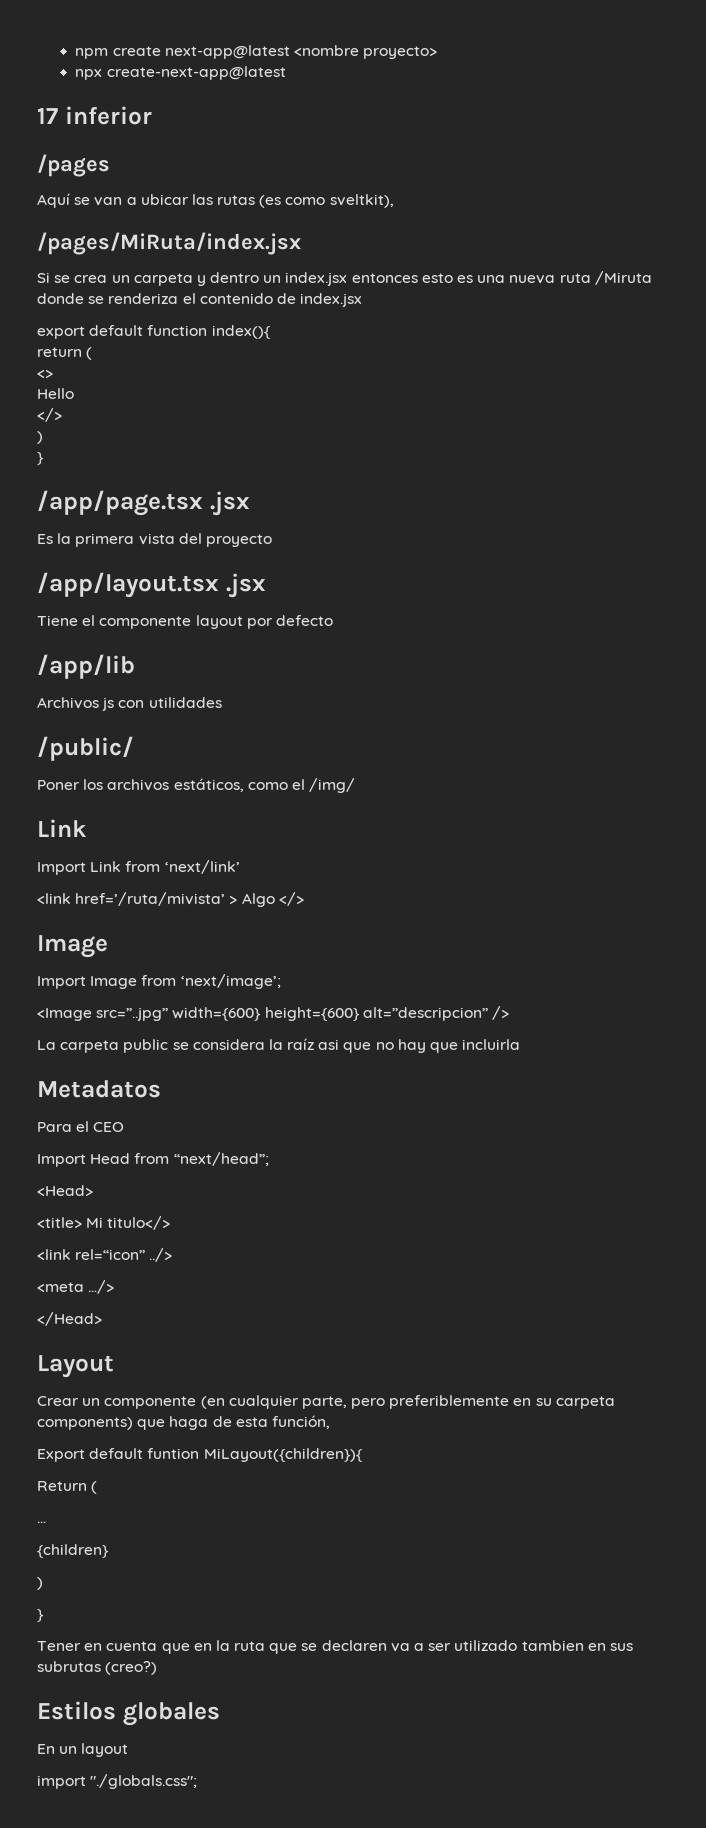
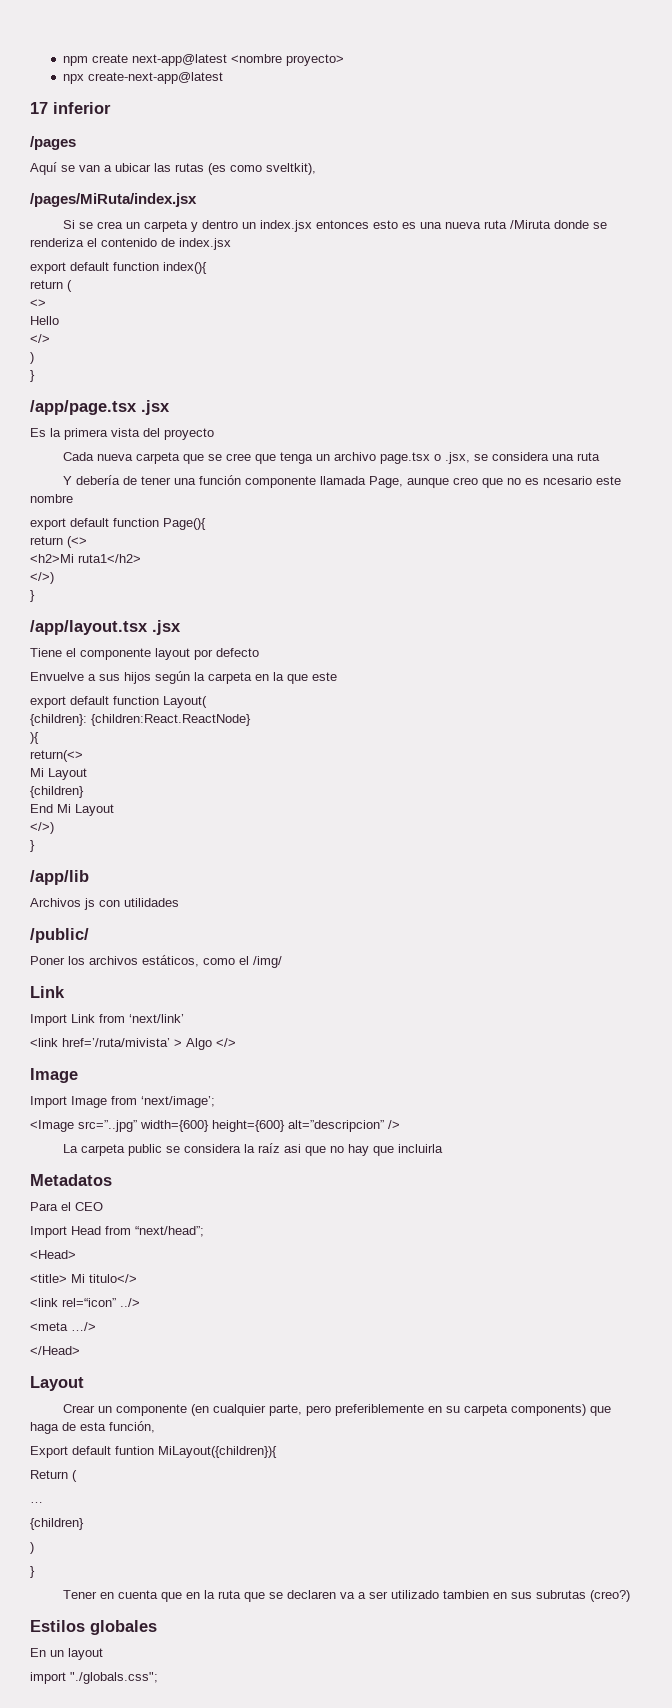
(272, 540) none -> [62,452,600,464] [62,475,621,488] [30,494,73,503] [30,518,206,530] [30,536,87,548] [30,554,141,563] [30,572,54,584] [30,590,35,602] // Cada nueva carpeta que se cree que tenga un archivo page.tsx o .jsx, se considera una ruta // Y debería de tener una función componente llamada Page, aunque creo que no es ncesario este nombre // export default function Page(){ // return (<> // <h2>Mi ruta1</h2> // </>) // }
(333, 620) none -> [30,671,337,684] [30,696,207,708] [30,714,251,726] [30,732,39,744] [30,750,83,762] [30,768,87,780] [30,786,84,798] [30,804,114,816] [30,822,54,834] [30,840,35,852] // Envuelve a sus hijos según la carpeta en la que este // export default function Layout( // {children}: {children:React.ReactNode} // ){ // return(<> // Mi Layout // {children} // End Mi Layout // </>) // }

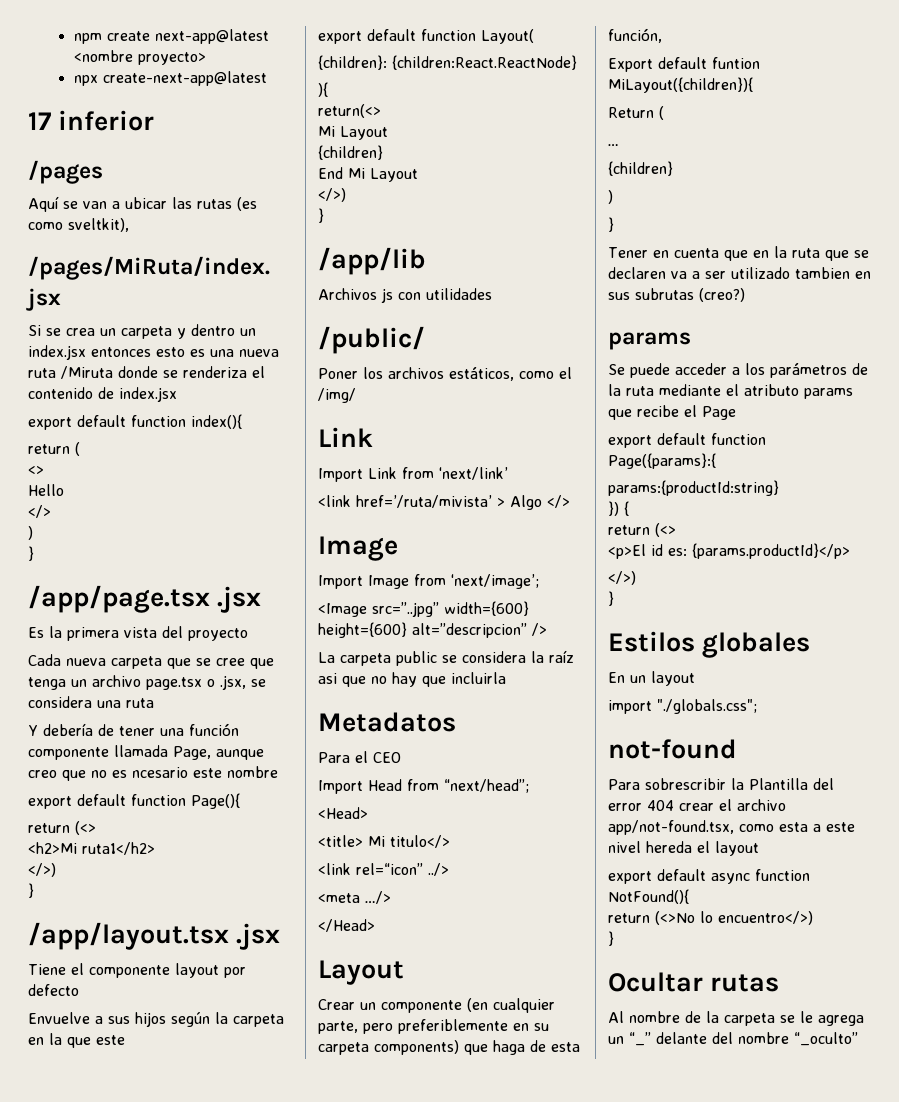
(630, 1596) none -> [608,332,691,350] [608,363,868,378] [608,384,853,399] [608,405,736,420] [608,433,766,448] [608,453,716,469] [608,480,779,496] [608,501,629,516] [608,523,676,537] [608,543,850,559] [608,571,636,585] [608,591,614,606] // params // Se puede acceder a los parámetros de la ruta mediante el atributo params que recibe el Page // export default function Page({params}:{ // params:{productId:string} // }) { // return (<> // <p>El id es: {params.productId}</p> // </>) // }
(158, 1678) none -> [608,739,737,759] [608,778,834,790] [608,799,786,811] [608,820,855,835] [608,841,759,856] [608,869,810,884] [608,889,689,904] [608,911,813,925] [608,931,614,946] [608,972,780,992] [608,1011,864,1026] [608,1032,858,1046] // not-found // Para sobrescribir la Plantilla del error 404 crear el archivo app/not-found.tsx, como esta a este nivel hereda el layout // export default async function NotFound(){ // return (<>No lo encuentro</>) // } // Ocultar rutas // Al nombre de la carpeta se le agrega un “_” delante del nombre “_oculto”

